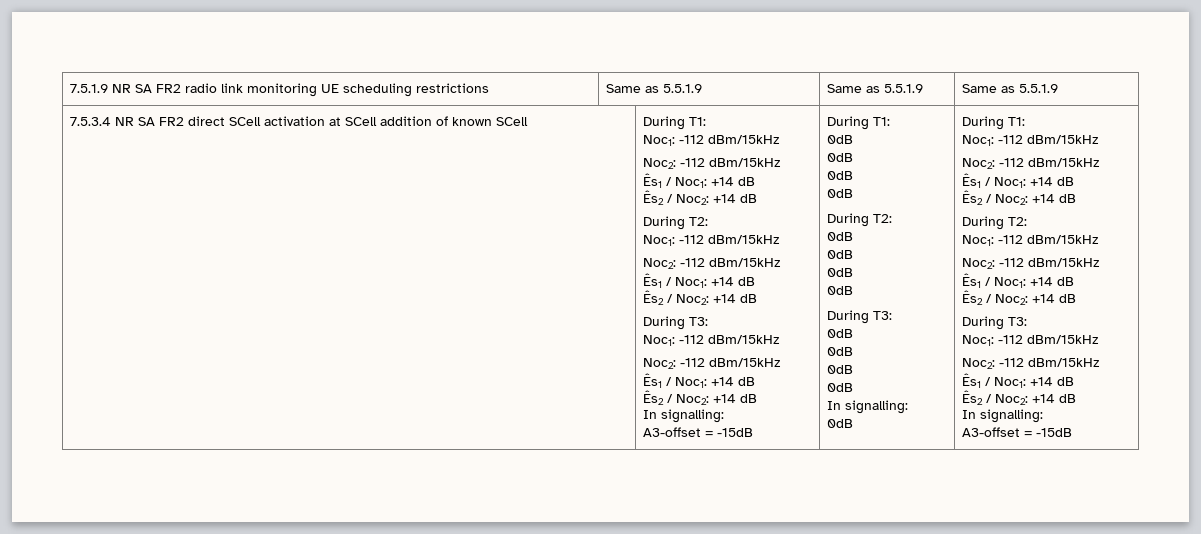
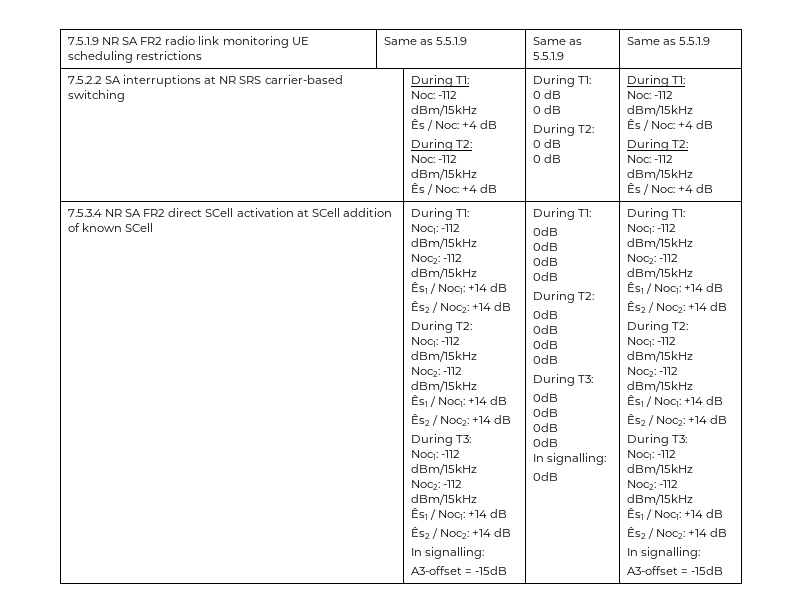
(1058, 88) none -> [67,75,343,87] [67,90,125,102] [410,75,470,87] [410,91,458,99] [410,105,477,116] [410,119,498,131] [410,139,473,151] [410,155,458,163] [410,169,477,180] [410,183,498,195] [532,75,592,87] [532,90,562,99] [532,105,562,114] [532,124,595,136] [532,139,562,148] [532,154,562,163] [626,75,686,87] [626,91,674,99] [626,105,693,116] [626,119,714,131] [626,139,689,151] [626,155,674,163] [626,169,693,180] [626,183,714,195] // 7.5.2.2 SA interruptions at NR SRS carrier-based switching | During T1: // Noc: -112 dBm/15kHz // Ês / Noc: +4 dB // During T2: // Noc: -112 dBm/15kHz // Ês / Noc: +4 dB | During T1: // 0 dB // 0 dB // During T2: // 0 dB // 0 dB | During T1: // Noc: -112 dBm/15kHz // Ês / Noc: +4 dB // During T2: // Noc: -112 dBm/15kHz // Ês / Noc: +4 dB

